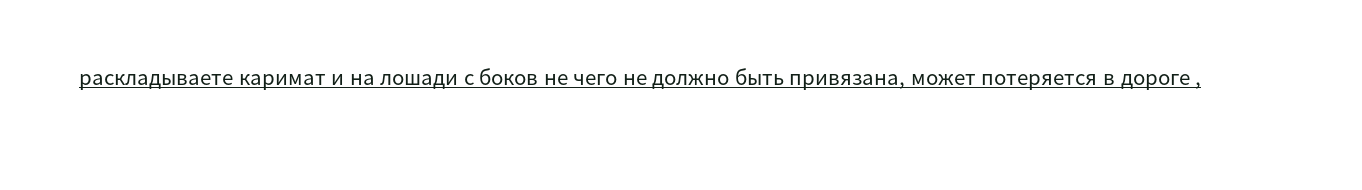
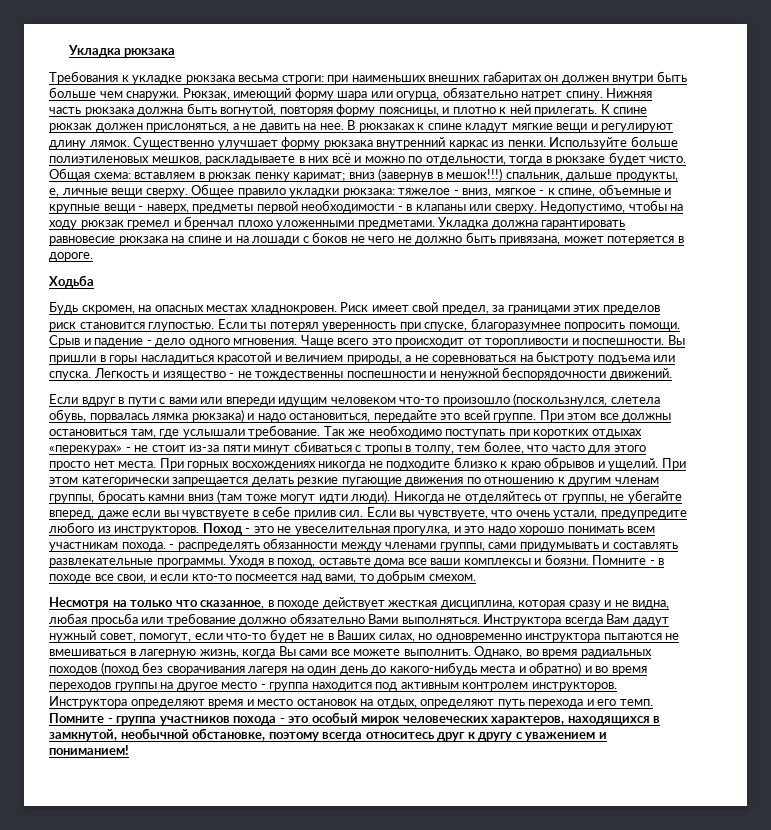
[79,74,326,90] раскладываете каримат -> [67,45,176,57] [49,71,687,84] [49,87,653,100] [49,103,648,116] [49,120,674,132] [49,136,678,149] [49,152,687,165] [49,168,678,181] [49,184,672,197] [49,200,684,213] [49,216,626,229] [49,236,222,245] Укладка рюкзака // Требования к укладке рюкзака весьма строги: при наименьших внешних габаритах он должен внутри быть больше чем снаружи. Рюкзак, имеющий форму шара или огурца, обязательно натрет спину. Нижняя часть рюкзака должна быть вогнутой, повторяя форму поясницы, и плотно к ней прилегать. К спине рюкзак должен прислоняться, а не давить на нее. В рюкзаках к спине кладут мягкие вещи и регулируют длину лямок. Существенно улучшает форму рюкзака внутренний каркас из пенки. Используйте больше полиэтиленовых мешков, раскладываете в них всё и можно по отдельности, тогда в рюкзаке будет чисто. Общая схема: вставляем в рюкзак пенку каримат; вниз (завернув в мешок!!!) спальник, дальше продукты, е, личные вещи сверху. Общее правило укладки рюкзака: тяжелое - вниз, мягкое - к спине, объемные и крупные вещи - наверх, предметы первой необходимости - в клапаны или сверху. Недопустимо, чтобы на ходу рюкзак гремел и бренчал плохо уложенными предметами. Укладка должна гарантировать равновесие рюкзака на спине
[1120,74,1202,90] дороге , -> [49,252,93,261] [49,275,94,288] [49,302,660,314] [49,318,680,331] [49,335,685,347] [49,351,676,364] [49,367,672,380] [49,393,660,406] [49,409,672,422] [49,425,642,438] [49,441,646,454] [49,457,686,470] [49,477,659,486] [49,490,682,503] [49,506,687,519] [49,522,656,535] [49,538,678,551] [49,554,665,567] [49,570,476,583] [49,597,670,609] [49,613,669,626] [49,629,680,642] [49,646,652,658] [49,662,647,675] [49,682,617,691] [49,696,653,708] [49,712,661,725] [49,728,607,741] [49,745,129,755] дороге. // Ходьба // Будь скромен, на опасных местах хладнокровен. Риск имеет свой предел, за границами этих пределов риск становится глупостью. Если ты потерял уверенность при спуске, благоразумнее попросить помощи. Срыв и падение - дело одного мгновения. Чаще всего это происходит от торопливости и поспешности. Вы пришли в горы насладиться красотой и величием природы, а не соревноваться на быстроту подъема или спуска. Легкость и изящество - не тождественны поспешности и ненужной беспорядочности движений. // Если вдруг в пути с вами или впереди идущим человеком что-то произошло (поскользнулся, слетела обувь, порвалась лямка рюкзака) и надо остановиться, передайте это всей группе. При этом все должны остановиться там, где услышали требование. Так же необходимо поступать при коротких отдыхах «перекурах» - не стоит из-за пяти минут сбиваться с тропы в толпу, тем более, что часто для этого просто нет места. При горных восхождениях никогда не подходите близко к краю обрывов и ущелий. При этом категорически запрещается делать резкие пугающие движения по отношению к другим членам группы, бросать камни вниз (там тоже могут идти люди). Никогда не отделяйтесь от группы, не убегайте вперед, даже если вы чувствуете в себе прилив сил. Если вы чувствуете, что очень устали, предупредите любого из инструкторов. Поход - это не увеселительная прогулка, и это надо хорошо понимать всем участникам похода. - распределять обязанности между членами группы, сами придумывать и составлять развлекательные программы. Уходя в поход, оставьте дома все ваши комплексы и боязни. Помните - в походе все свои, и если кто-то посмеется над вами, то добрым смехом. // Несмотря на только что сказанное, в походе действует жесткая дисциплина, которая сразу и не видна, любая просьба или требование должно обязательно Вами выполняться. Инструктора всегда Вам дадут нужный совет, помогут, если что-то будет не в Ваших силах, но одновременно инструктора пытаются не вмешиваться в лагерную жизнь, когда Вы сами все можете выполнить. Однако, во время радиальных походов (поход без сворачивания лагеря на один день до какого-нибудь места и обратно) и во время переходов группы на другое место - группа находится под активным контролем инструкторов. Инструктора определяют время и место остановок на отдых, определяют путь перехода и его темп. Помните - группа участников похода - это особый мирок человеческих характеров, находящихся в замкнутой, необычной обстановке, поэтому всегда относитесь друг к другу с уважением и пониманием!

